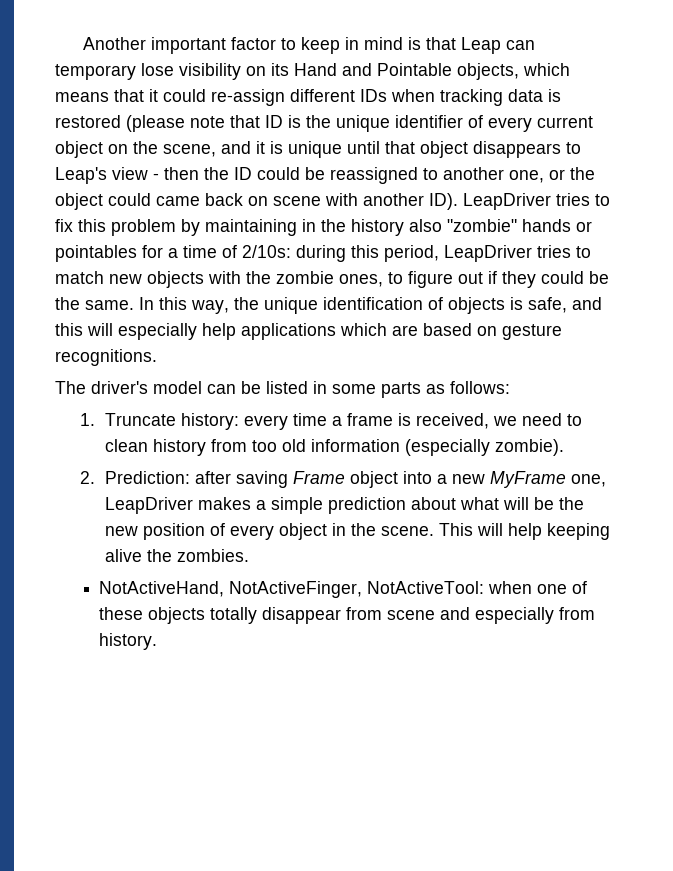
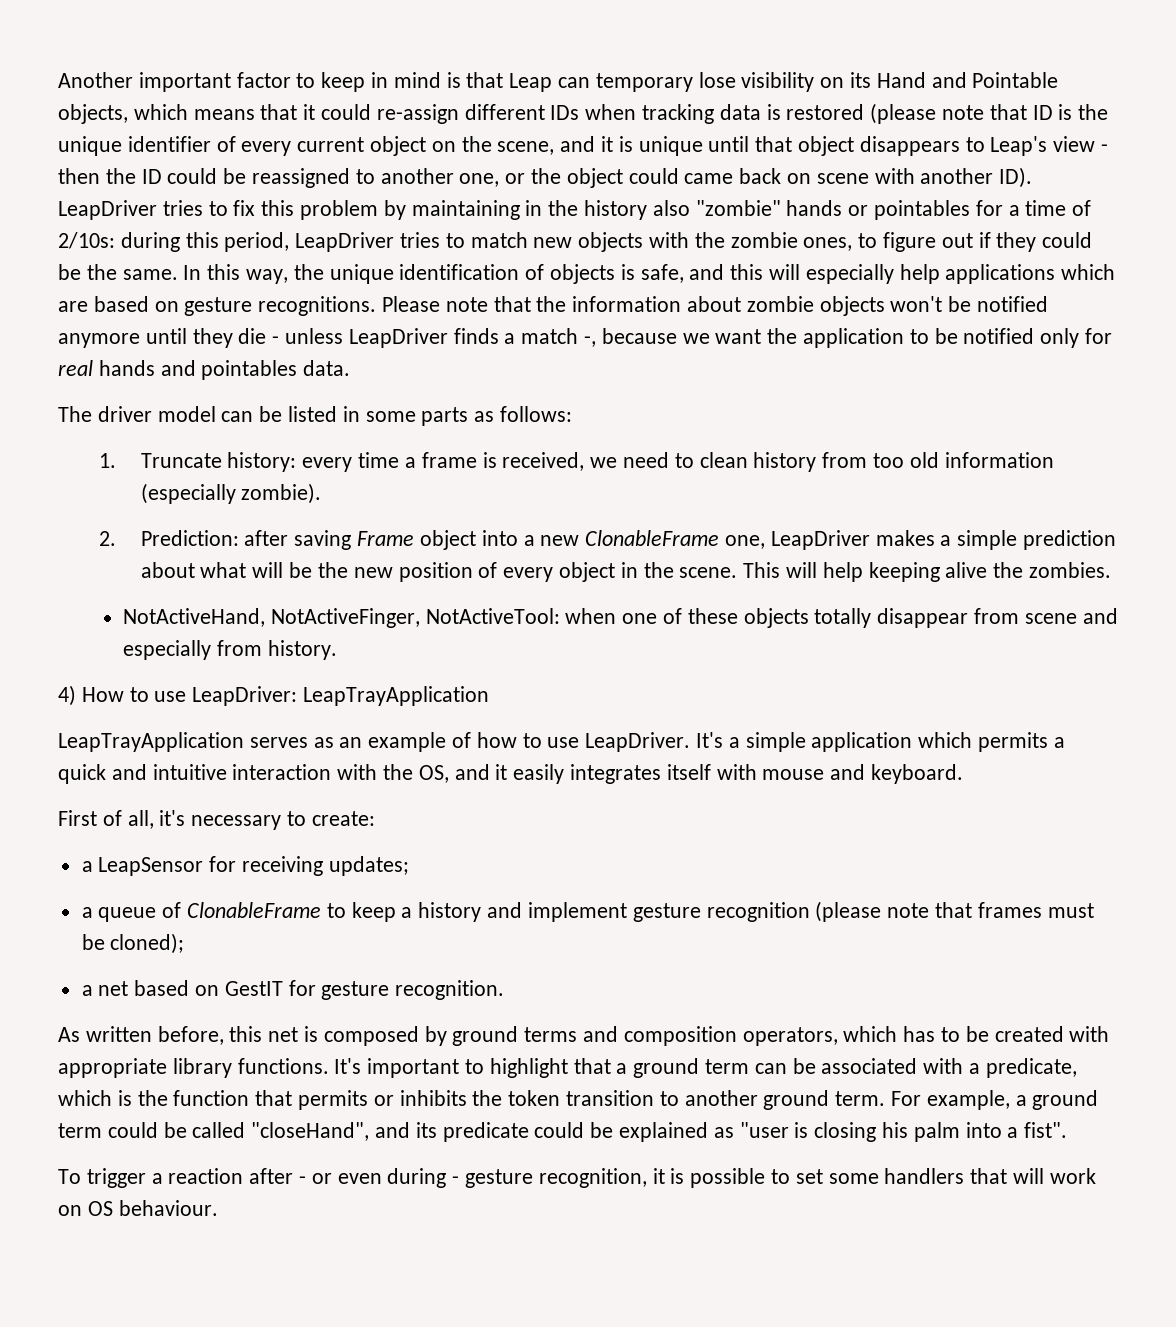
(157, 357) none -> [382,296,1049,316] [58,328,1113,348] [58,360,351,380] Please note that the information about zombie objects won't be notified anymore until they die - unless LeapDriver finds a match -, because we want the application to be notified only for real hands and pointables data.
[91,381,148,394] driver's -> [97,406,152,422] driver
[490,471,567,488] MyFrame -> [585,530,720,546] ClonableFrame
(158, 641) none -> [58,685,490,706] [58,732,1065,752] [58,764,964,784] [58,810,375,830] [81,856,409,876] [81,901,1094,922] [81,933,185,954] [81,980,505,1000] [58,1026,1110,1046] [58,1058,1077,1078] [58,1090,1099,1110] [58,1122,1068,1142] [58,1168,1096,1188] [58,1200,218,1216] // 4) How to use LeapDriver: LeapTrayApplication // LeapTrayApplication serves as an example of how to use LeapDriver. It's a simple application which permits a quick and intuitive interaction with the OS, and it easily integrates itself with mouse and keyboard. // First of all, it's necessary to create: // a LeapSensor for receiving updates; // a queue of ClonableFrame to keep a history and implement gesture recognition (please note that frames must be cloned); // a net based on GestIT for gesture recognition. // As written before, this net is composed by ground terms and composition operators, which has to be created with appropriate library functions. It's important to highlight that a ground term can be associated with a predicate, which is the function that permits or inhibits the token transition to another ground term. For example, a ground term could be called "closeHand", and its predicate could be explained as "user is closing his palm into a fist". // To trigger a reaction after - or even during - gesture recognition, it is possible to set some handlers that will work on OS behaviour.

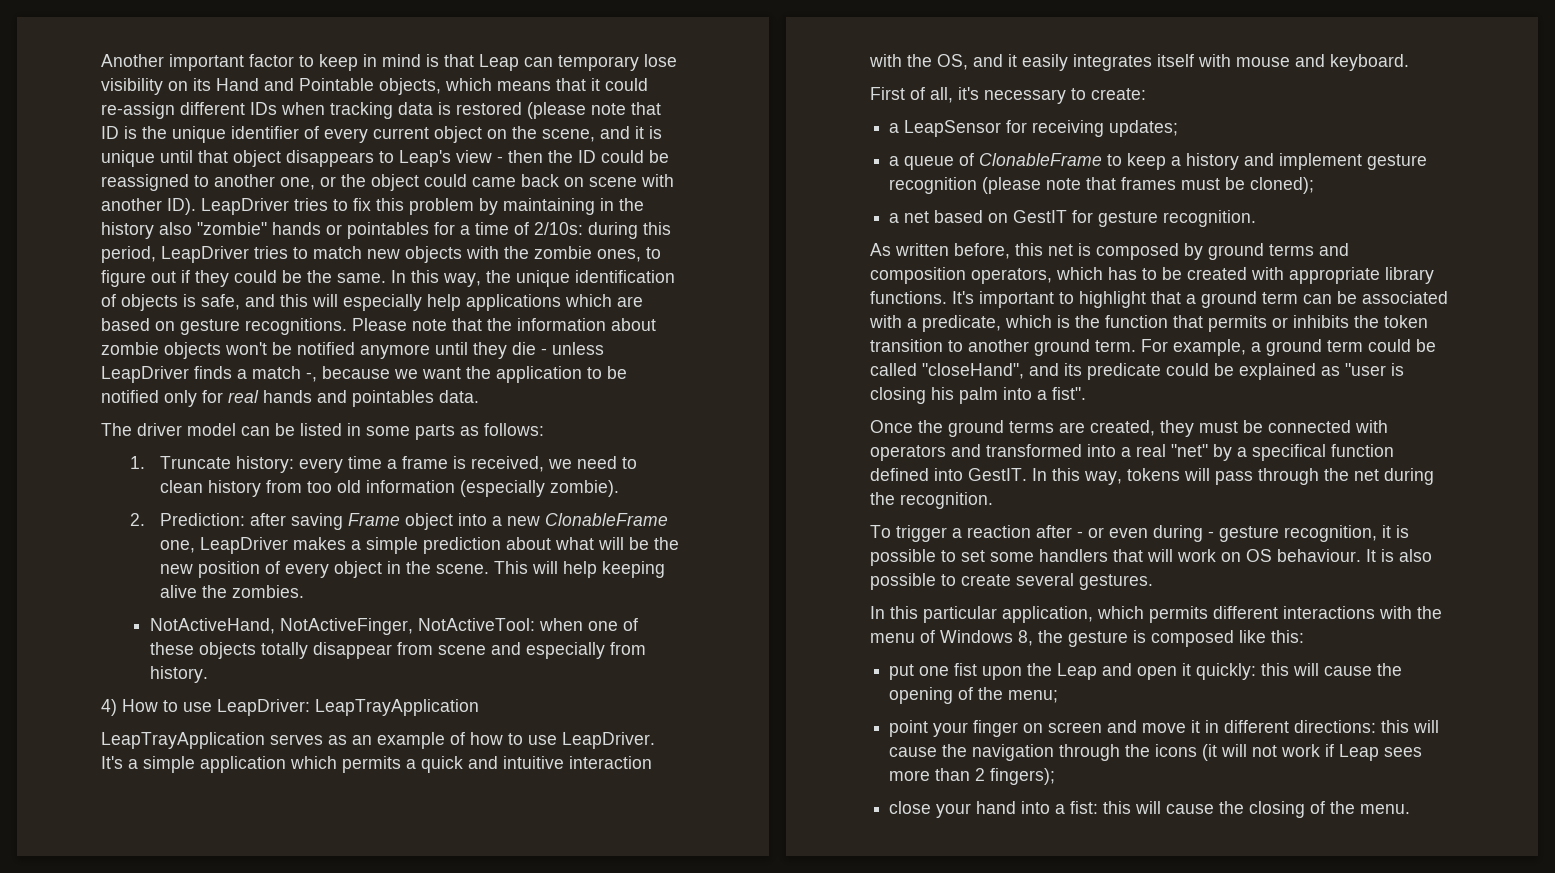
(1068, 1130) none -> [870,420,1388,437] [870,444,1394,461] [870,468,1434,485] [870,492,993,509] // Once the ground terms are created, they must be connected with operators and transformed into a real "net" by a specifical function defined into GestIT. In this way, tokens will pass through the net during the recognition.
(218, 1208) none -> [1366,549,1432,562] [870,573,1153,590] [870,606,1442,623] [870,630,1304,647] [889,663,1403,680] [889,687,1059,704] [889,720,1440,737] [889,744,1423,761] [889,768,1056,785] [889,801,1411,818] It is also possible to create several gestures. // In this particular application, which permits different interactions with the menu of Windows 8, the gesture is composed like this: // put one fist upon the Leap and open it quickly: this will cause the opening of the menu; // point your finger on screen and move it in different directions: this will cause the navigation through the icons (it will not work if Leap sees more than 2 fingers); // close your hand into a fist: this will cause the closing of the menu.

